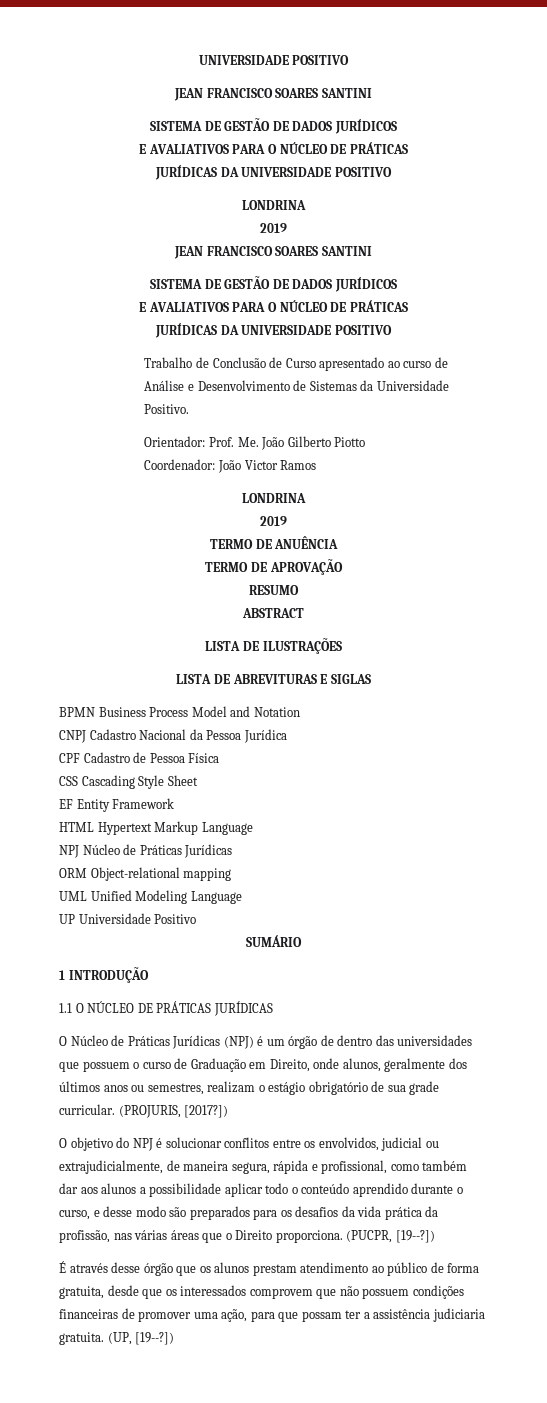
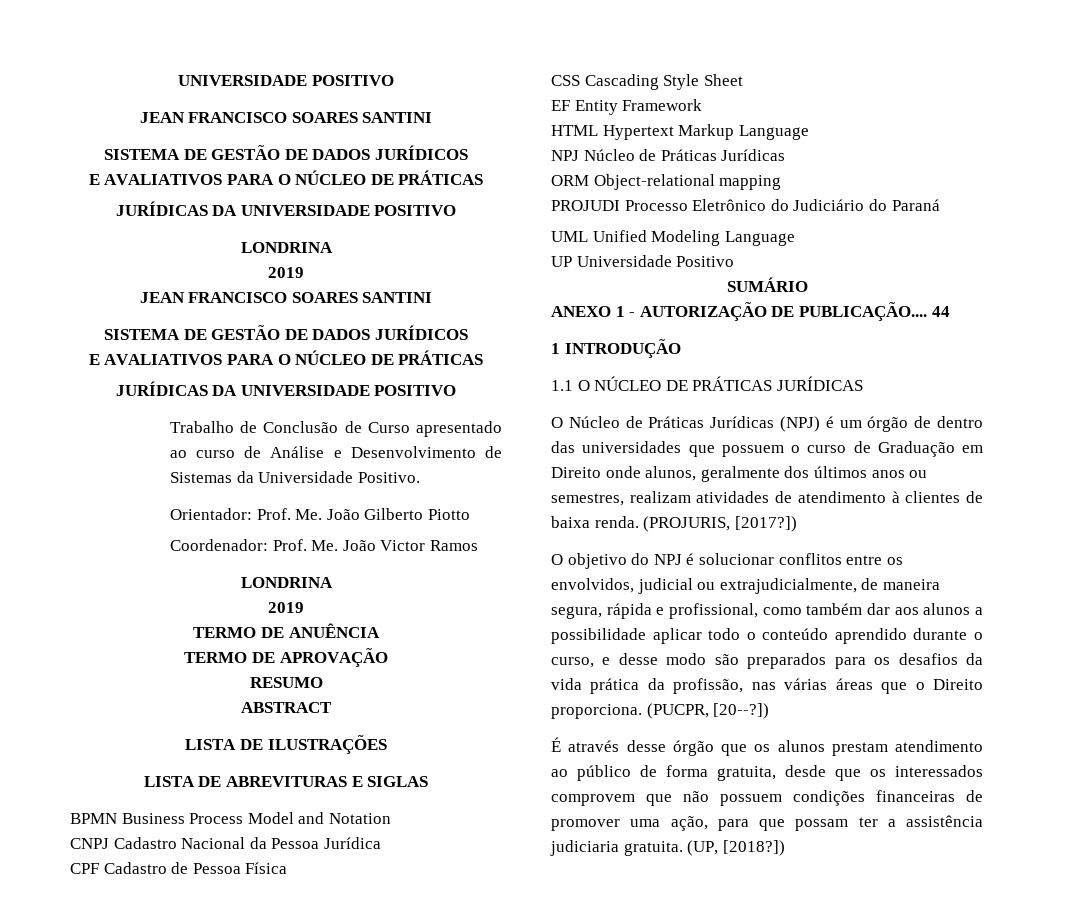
(216, 464) none -> [272,539,339,551] Prof. Me.
(232, 874) none -> [551,199,940,211] // PROJUDI Processo Eletrônico do Judiciário do Paraná
(302, 941) none -> [551,302,950,321] // ANEXO 1 - AUTORIZAÇÃO DE PUBLICAÇÃO.... 44
[269,1059,310,1072] Direito, -> [551,467,601,478] Direito
[258,1081,440,1095] [59,1104,115,1115] o estágio obrigatório de sua grade curricular. -> [696,491,983,503] [551,516,639,528] atividades de atendimento à clientes de baixa renda.
[395,1230,435,1243] [19--?]) -> [713,703,770,719] [20--?])
[135,1332,175,1345] [19--?]) -> [722,840,785,856] [2018?])

